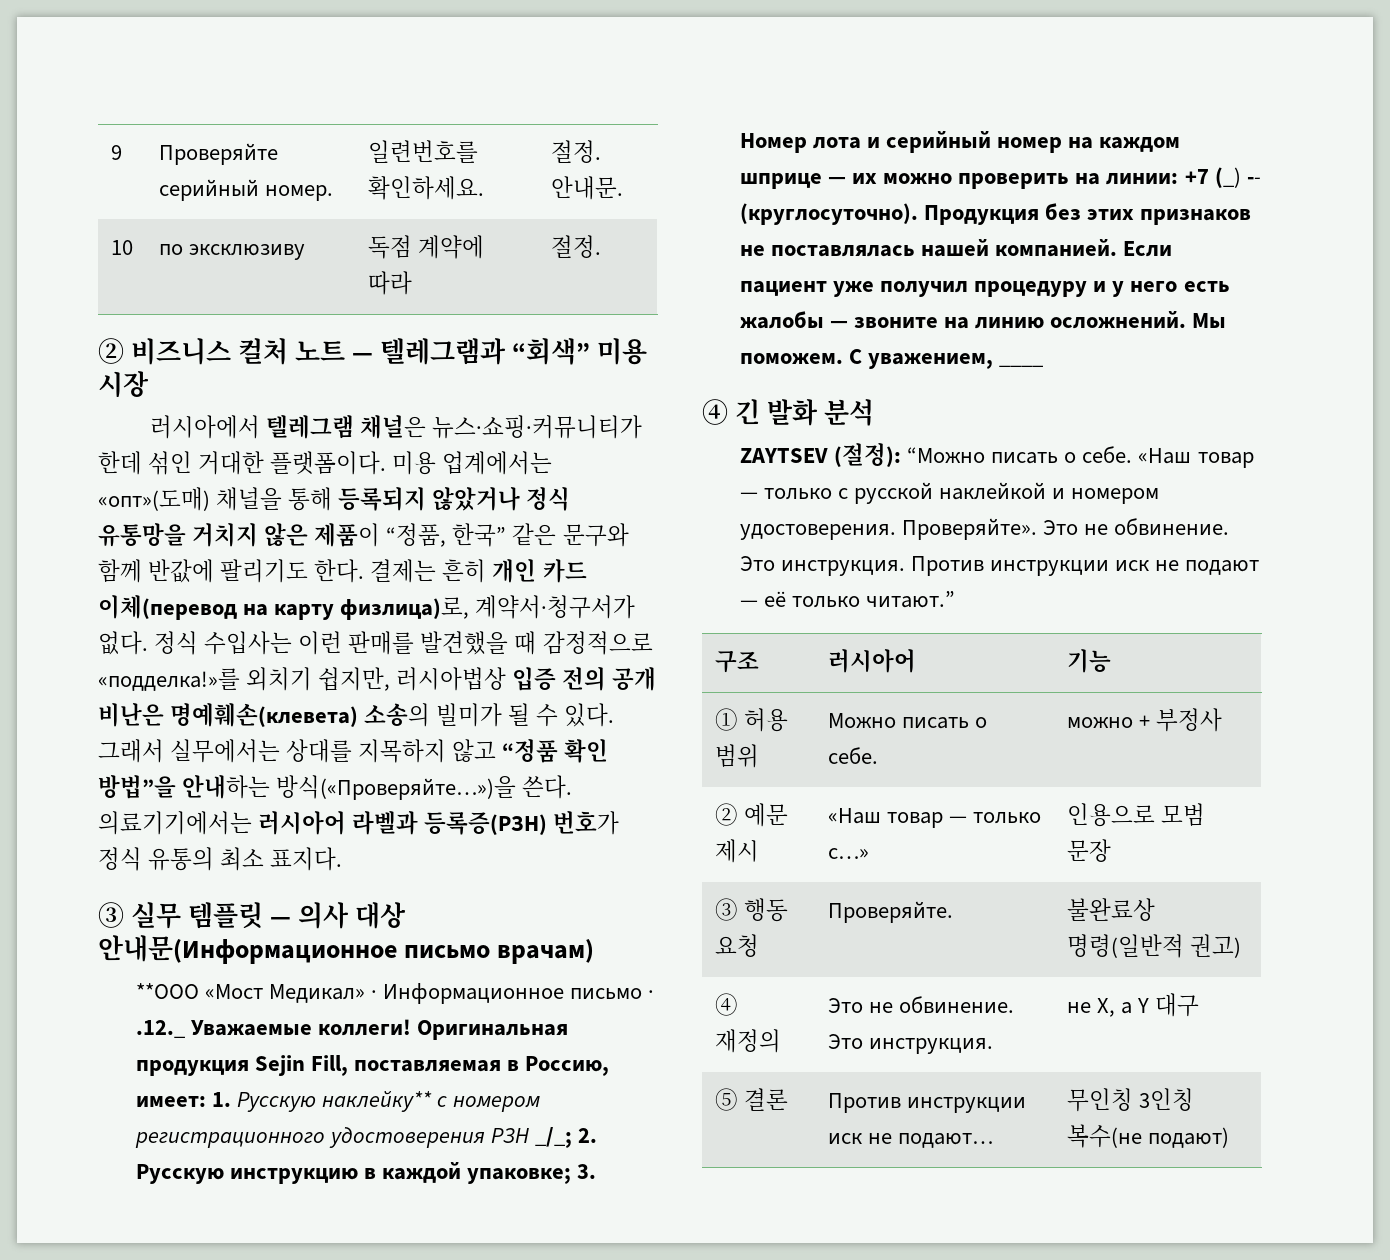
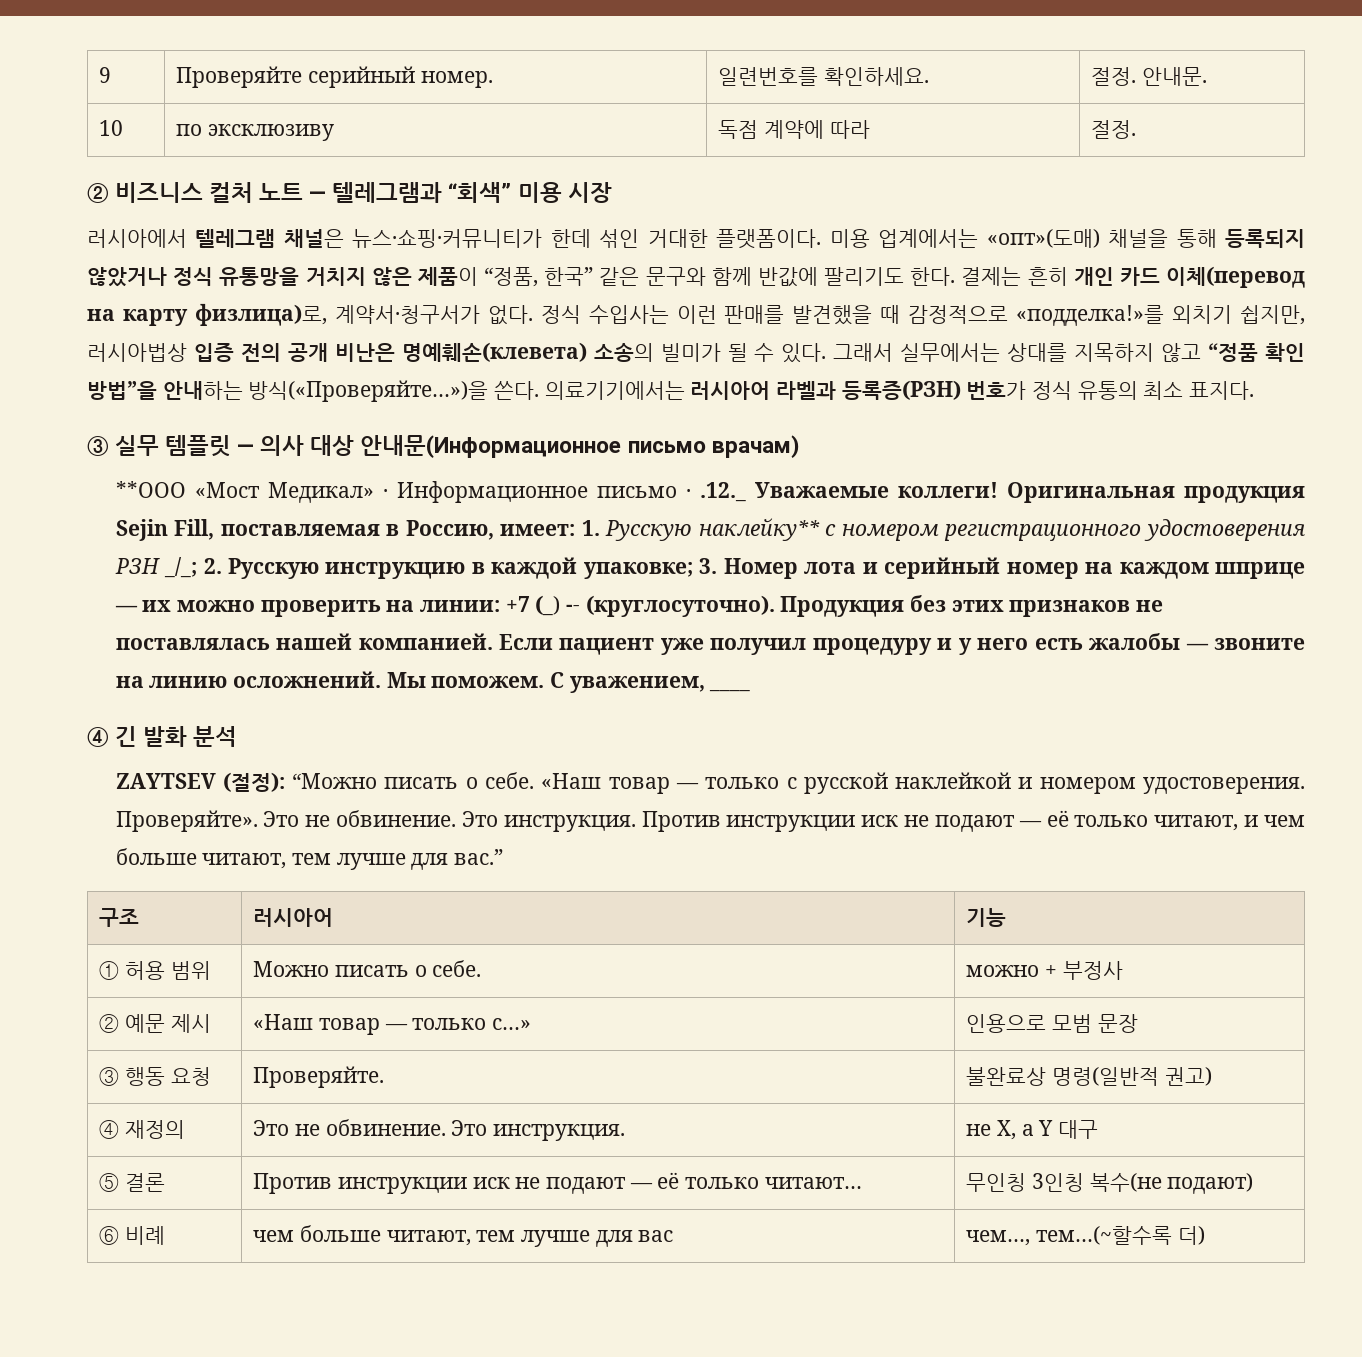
[866,591,956,608] читают.” -> [1154,815,1305,831] [115,848,503,870] читают, и чем больше читают, тем лучше для вас.”
[898,1133,994,1148] подают… -> [545,1172,862,1194] подают — её только читают…
(1230, 1137) none -> [99,1226,165,1245] [253,1225,674,1247] [966,1226,1205,1246] // ⑥ 비례 | чем больше читают, тем лучше для вас | чем…, тем…(~할수록 더)

